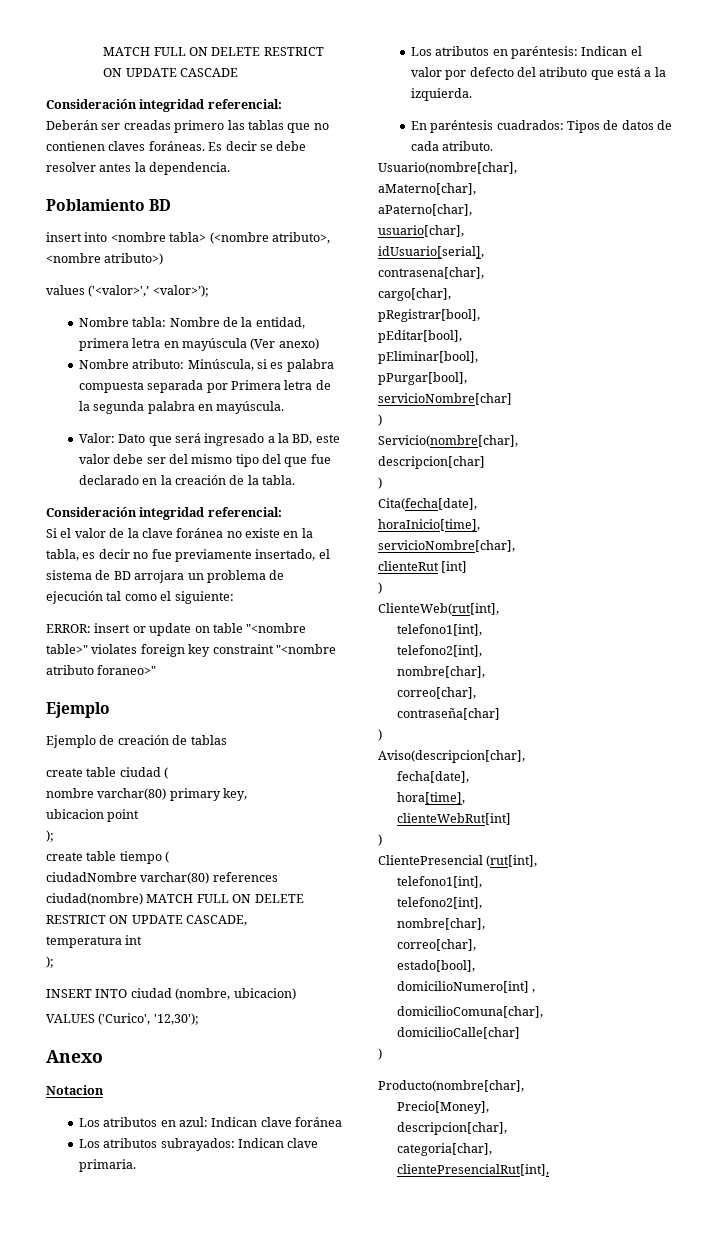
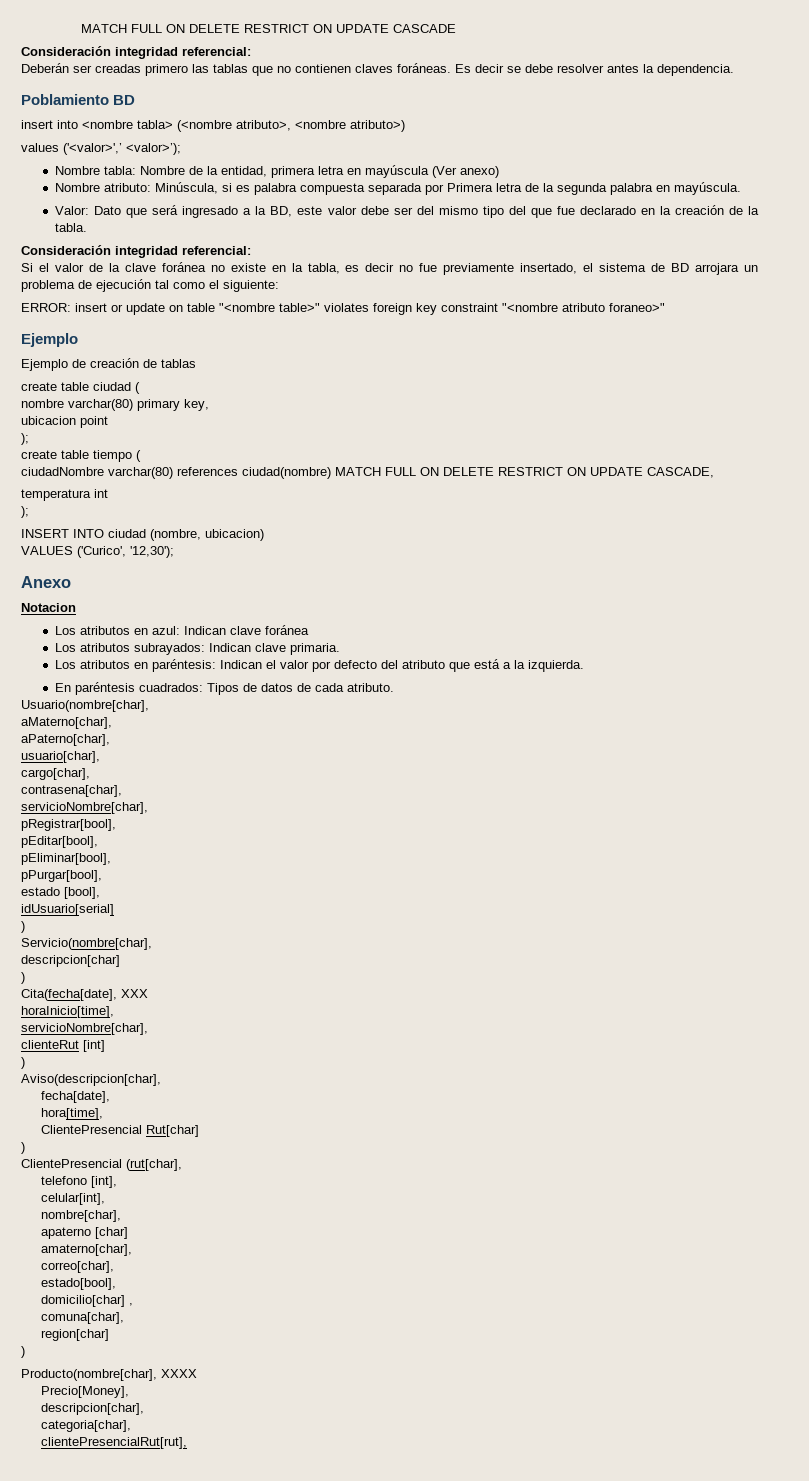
[378,246,484,258] idUsuario[serial], -> [21,768,90,780] cargo[char],
[378,288,451,301] cargo[char], -> [21,802,148,814] servicioNombre[char],
[378,393,512,405] servicioNombre[char] -> [21,887,100,899] [21,904,114,916] estado [bool], // idUsuario[serial]
(477, 504) none -> [121,989,148,998] XXX
[378,603,499,615] [397,624,483,636] [397,645,483,657] [397,666,486,678] [397,687,477,699] [397,708,501,720] [378,729,382,741] // ClienteWeb(rut[int], // telefono1[int], // telefono2[int], // nombre[char], // correo[char], // contraseña[char] // ) -> (25, 1063) none
[397,813,512,825] clienteWebRut[int] -> [40,1125,199,1137] ClientePresencial Rut[char]
[486,855,538,867] [397,876,483,888] [397,897,483,909] [397,918,486,930] (rut[int], // telefono1[int], // telefono2[int], // nombre[char], -> [126,1159,182,1171] [40,1176,117,1188] [40,1193,105,1205] [40,1210,121,1222] [40,1227,128,1239] [40,1244,132,1256] (rut[char], // telefono [int], // celular[int], // nombre[char], // apaterno [char] // amaterno[char],
[397,981,530,993] domicilioNumero[int] -> [40,1295,125,1307] domicilio[char]
[397,1006,544,1018] [397,1027,521,1039] domicilioComuna[char], // domicilioCalle[char] -> [40,1312,124,1324] [40,1329,109,1341] comuna[char], // region[char]
(524, 1086) none -> [161,1369,197,1378] XXXX
[397,1164,550,1176] clientePresencialRut[int], -> [40,1437,187,1449] clientePresencialRut[rut],

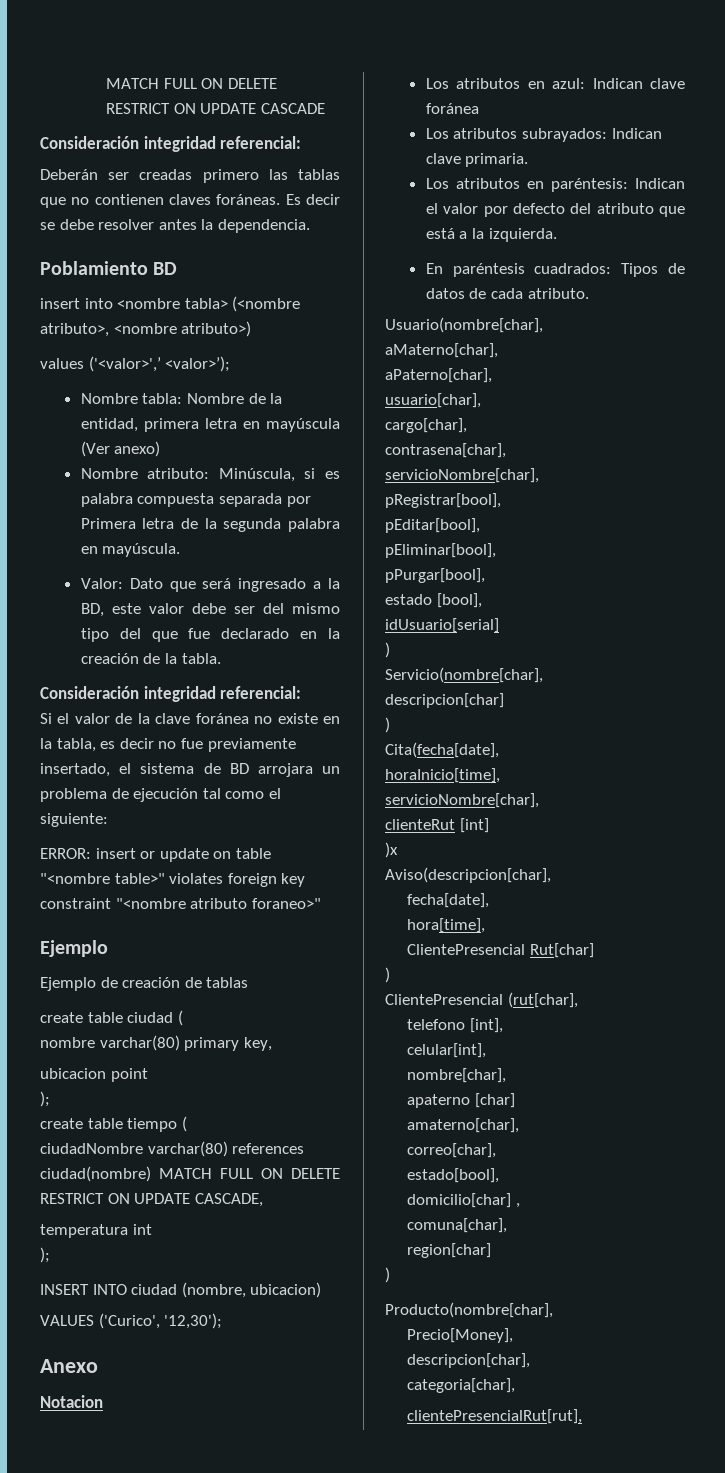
[121,989,148,998] XXX -> (499, 750) none
[21,1057,25,1069] ) -> [385,842,398,858] )x
[161,1369,197,1378] XXXX -> (553, 1310) none

